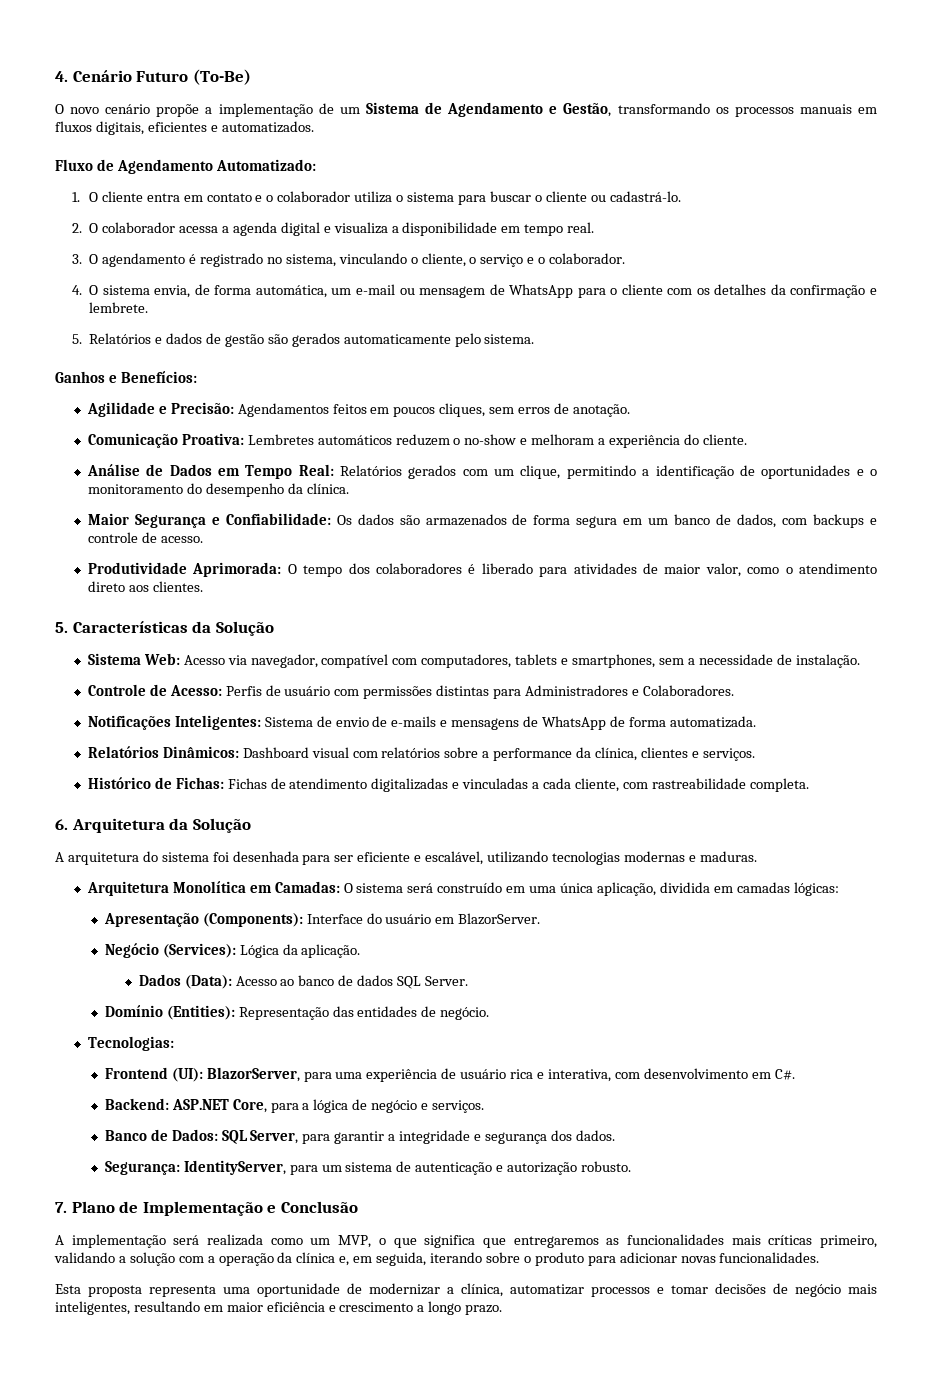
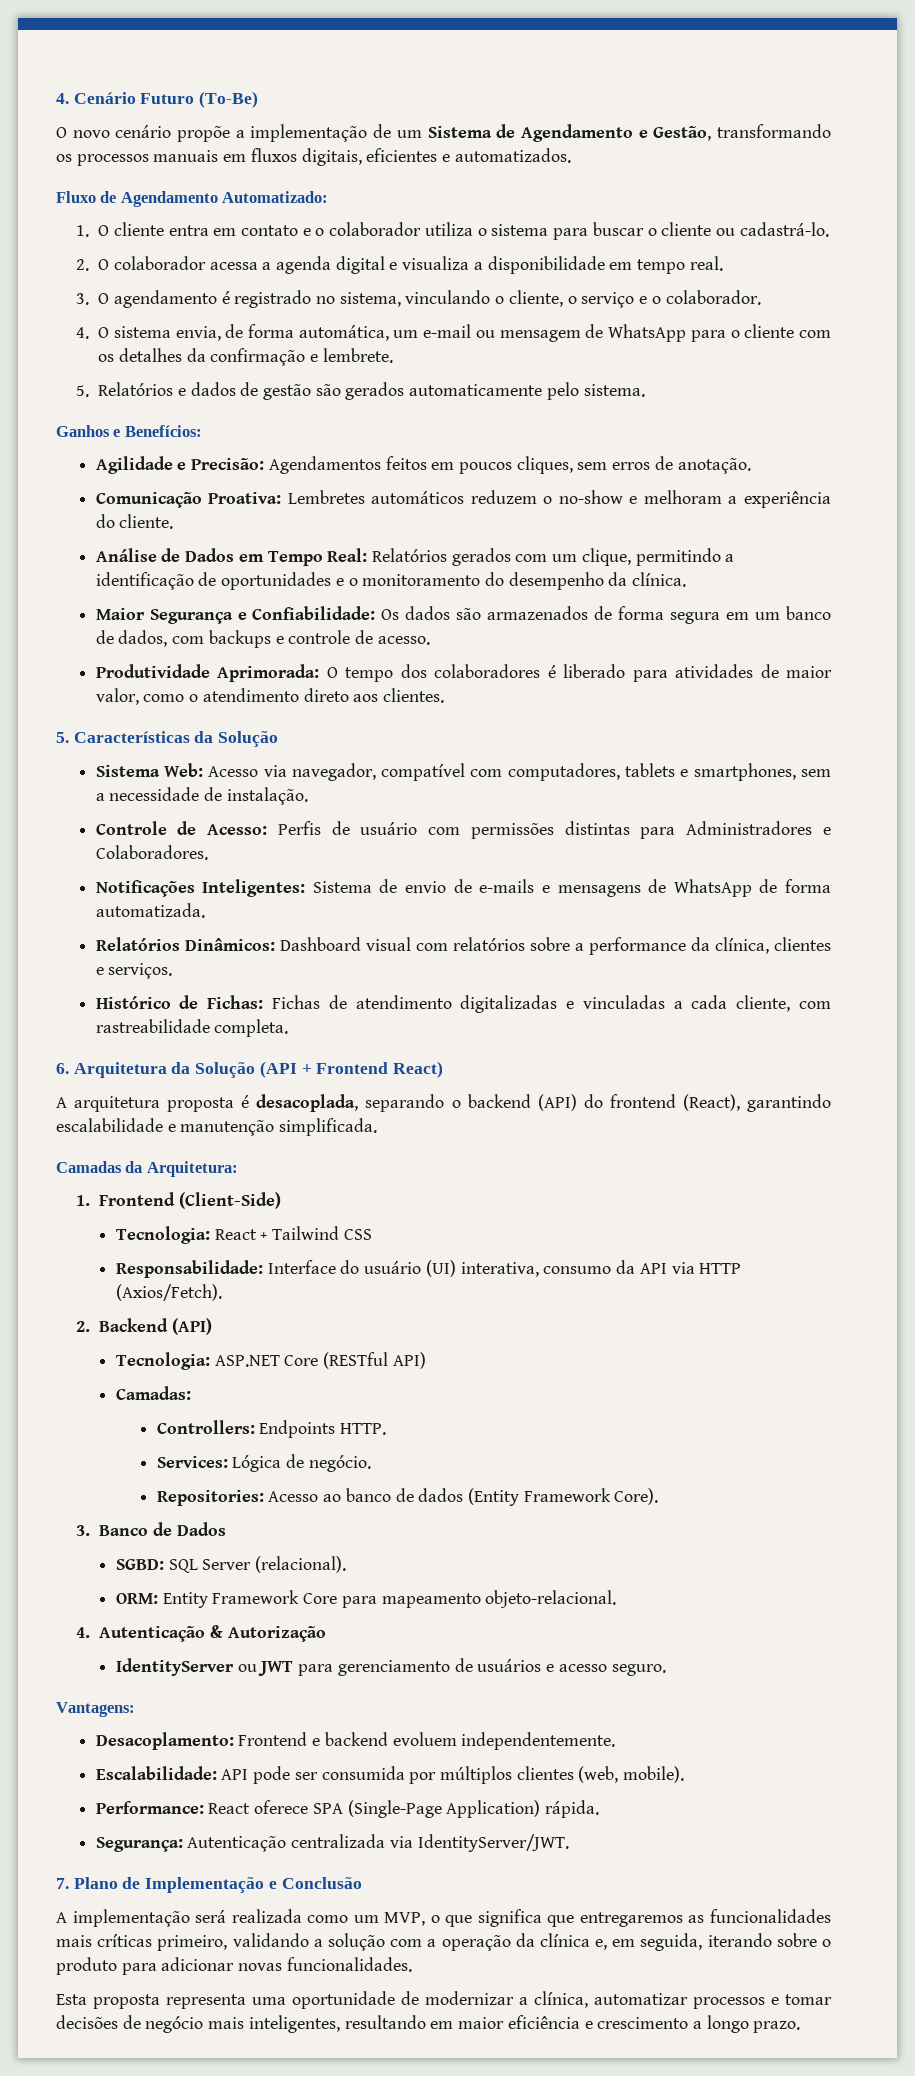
[55,851,757,865] [86,881,839,896] [103,913,541,927] [104,943,361,958] [138,974,232,989] // A arquitetura do sistema foi desenhada para ser eficiente e escalável, utilizando tecnologias modernas e maduras. // Arquitetura Monolítica em Camadas: O sistema será construído em uma única aplicação, dividida em camadas lógicas: // Apresentação (Components): Interface do usuário em BlazorServer. // Negócio (Services): Lógica da aplicação. // Dados (Data): -> [259,1061,444,1078] [56,1094,832,1112] [56,1118,378,1136] [56,1161,238,1177] [76,1192,281,1209] [115,1226,372,1244] [115,1260,742,1278] [115,1284,222,1301] [76,1318,212,1335] [115,1352,426,1370] [115,1386,191,1400] [156,1420,387,1438] [156,1454,371,1472] [156,1490,264,1506] (API + Frontend React) // A arquitetura proposta é desacoplada, separando o backend (API) do frontend (React), garantindo escalabilidade e manutenção simplificada. // Camadas da Arquitetura: // 1. Frontend (Client-Side) // Tecnologia: React + Tailwind CSS // Responsabilidade: Interface do usuário (UI) interativa, consumo da API via HTTP (Axios/Fetch). // 2. Backend (API) // Tecnologia: ASP.NET Core (RESTful API) // Camadas: // Controllers: Endpoints HTTP. // Services: Lógica de negócio. // Repositories:
[397,976,468,989] [104,1005,490,1020] [87,1036,174,1051] [104,1067,795,1082] [104,1098,485,1113] [104,1129,615,1144] [104,1160,632,1175] SQL Server. // Domínio (Entities): Representação das entidades de negócio. // Tecnologias: // Frontend (UI): BlazorServer, para uma experiência de usuário rica e interativa, com desenvolvimento em C#. // Backend: ASP.NET Core, para a lógica de negócio e serviços. // Banco de Dados: SQL Server, para garantir a integridade e segurança dos dados. // Segurança: IdentityServer, para um sistema de autenticação e autorização robusto. -> [468,1488,659,1506] [76,1522,226,1536] [115,1556,347,1573] [115,1590,617,1608] [76,1625,326,1642] [115,1658,666,1676] [56,1702,135,1717] [95,1732,616,1750] [95,1766,685,1784] [95,1800,599,1818] [95,1834,569,1852] (Entity Framework Core). // 3. Banco de Dados // SGBD: SQL Server (relacional). // ORM: Entity Framework Core para mapeamento objeto-relacional. // 4. Autenticação & Autorização // IdentityServer ou JWT para gerenciamento de usuários e acesso seguro. // Vantagens: // Desacoplamento: Frontend e backend evoluem independentemente. // Escalabilidade: API pode ser consumida por múltiplos clientes (web, mobile). // Performance: React oferece SPA (Single-Page Application) rápida. // Segurança: Autenticação centralizada via IdentityServer/JWT.

